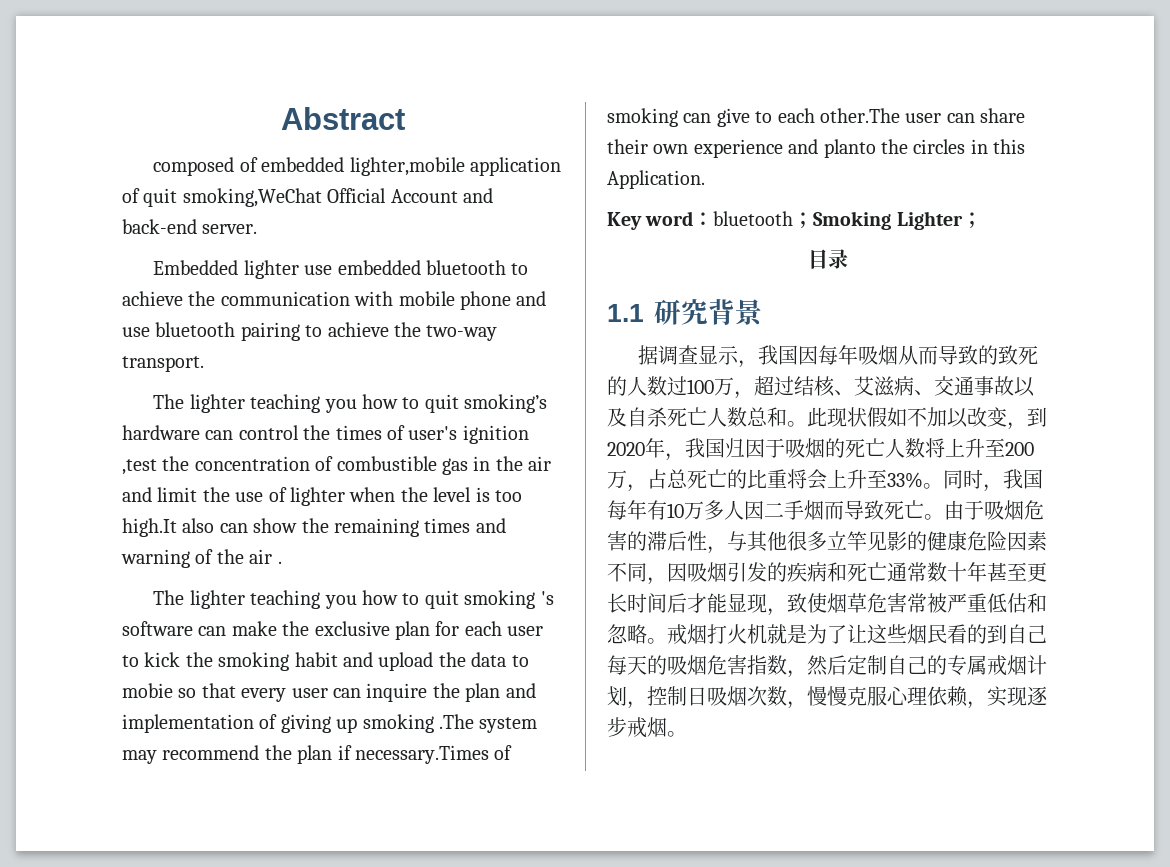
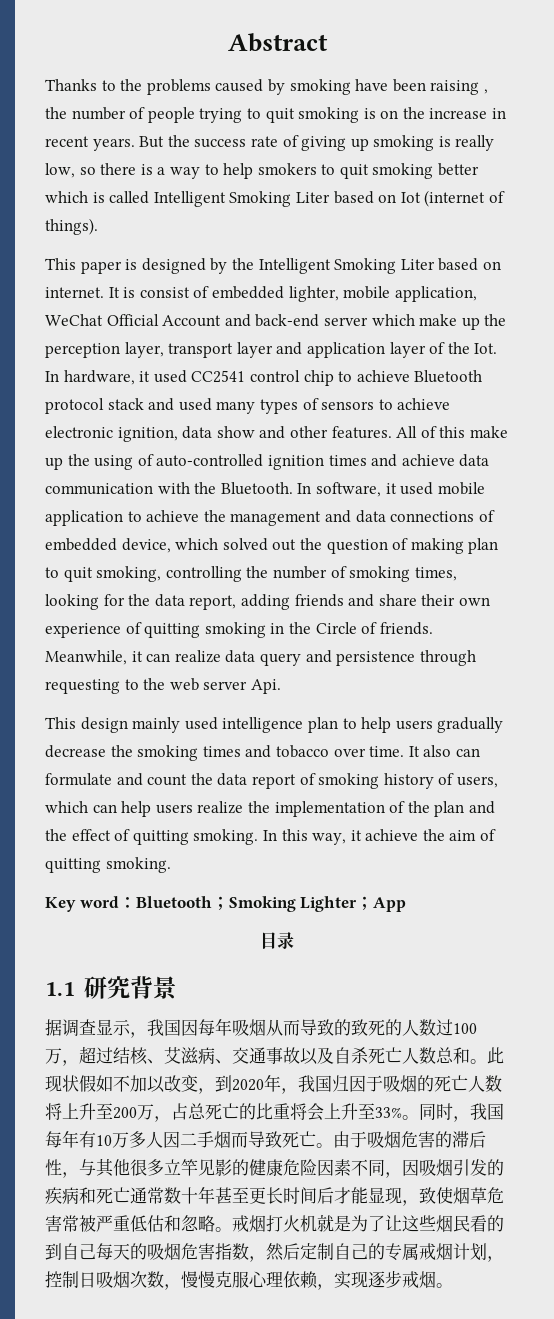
[153,157,562,176] [122,188,493,207] [122,219,258,234] [153,260,529,279] [122,291,547,310] [122,322,498,341] [122,356,204,372] [153,394,548,413] [122,425,529,444] [122,456,552,475] [122,487,522,506] [122,518,506,537] [121,549,282,568] [153,590,554,609] [122,621,544,640] [122,652,529,671] [122,683,536,702] [122,714,538,733] [122,745,513,764] [607,108,1026,127] [607,139,1026,158] [607,170,705,189] composed of embedded lighter,mobile application of quit smoking,WeChat Official Account and back-end server. // Embedded lighter use embedded bluetooth to achieve the communication with mobile phone and use bluetooth pairing to achieve the two-way transport. // The lighter teaching you how to quit smoking’s hardware can control the times of user's ignition ,test the concentration of combustible gas in the air and limit the use of lighter when the level is too high.It also can show the remaining times and warning of the air . // The lighter teaching you how to quit smoking 's software can make the exclusive plan for each user to kick the smoking habit and upload the data to mobie so that every user can inquire the plan and implementation of giving up smoking .The system may recommend the plan if necessary.Times of smoking can give to each other.The user can share their own experience and planto the circles in this Application. -> [45,79,488,95] [45,107,507,123] [45,135,495,151] [45,163,480,179] [45,190,505,207] [45,218,98,235] [45,258,501,274] [45,286,477,302] [45,314,507,330] [45,342,498,358] [45,370,483,386] [45,398,451,414] [45,426,508,442] [45,454,490,470] [45,482,485,497] [45,510,495,526] [45,538,499,554] [45,566,457,582] [45,594,490,610] [45,622,433,638] [45,650,476,666] [45,678,281,694] [45,717,504,733] [45,745,480,761] [45,773,498,789] [45,801,495,817] [45,829,497,845] [45,857,171,873] Thanks to the problems caused by smoking have been raising , the number of people trying to quit smoking is on the increase in recent years. But the success rate of giving up smoking is really low, so there is a way to help smokers to quit smoking better which is called Intelligent Smoking Liter based on Iot (internet of things). // This paper is designed by the Intelligent Smoking Liter based on internet. It is consist of embedded lighter, mobile application, WeChat Official Account and back-end server which make up the perception layer, transport layer and application layer of the Iot. In hardware, it used CC2541 control chip to achieve Bluetooth protocol stack and used many types of sensors to achieve electronic ignition, data show and other features. All of this make up the using of auto-controlled ignition times and achieve data communication with the Bluetooth. In software, it used mobile application to achieve the management and data connections of embedded device, which solved out the question of making plan to quit smoking, controlling the number of smoking times, looking for the data report, adding friends and share their own experience of quitting smoking in the Circle of friends. Meanwhile, it can realize data query and persistence through requesting to the web server Api. // This design mainly used intelligence plan to help users gradually decrease the smoking times and tobacco over time. It also can formulate and count the data report of smoking history of users, which can help users realize the implementation of the plan and the effect of quitting smoking. In this way, it achieve the aim of quitting smoking.
[713,211,794,226] bluetooth -> [135,896,212,908] Bluetooth
(982, 220) none -> [373,897,407,912] App

